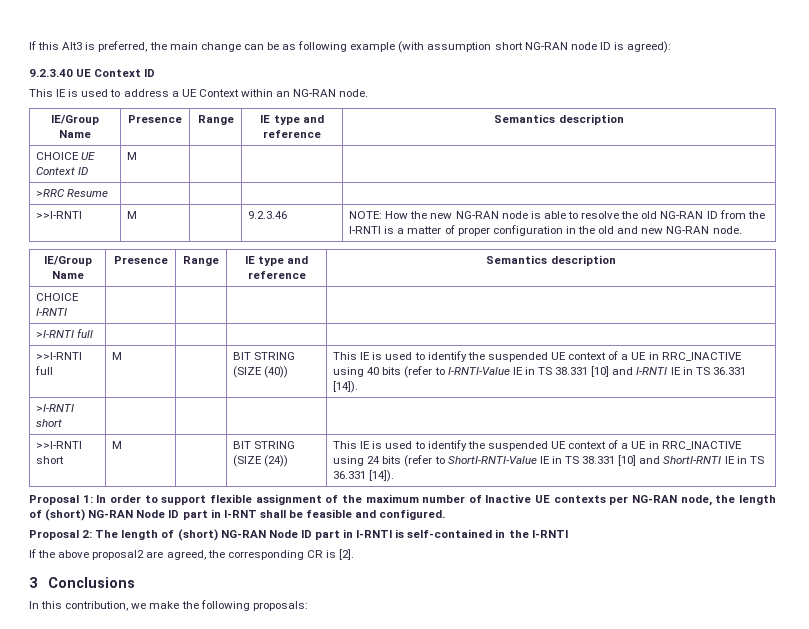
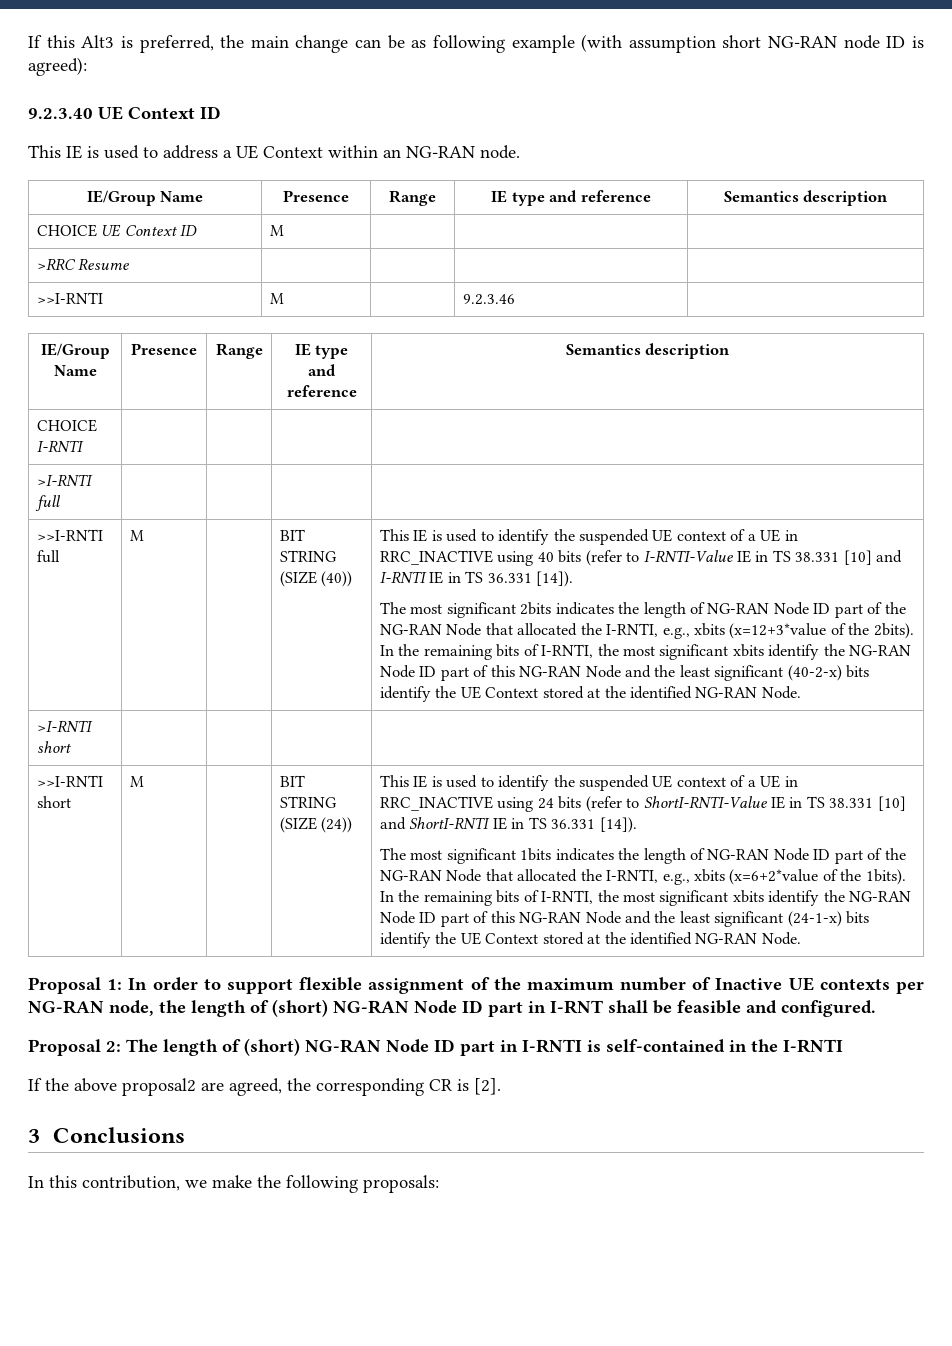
[349,210,765,219] [349,225,742,236] NOTE: How the new NG-RAN node is able to resolve the old NG-RAN ID from the I-RNTI is a matter of proper configuration in the old and new NG-RAN node. -> (515, 299) none
(359, 387) none -> [379,602,906,618] [379,623,914,639] [379,644,912,660] [379,665,870,681] [379,686,801,702] // The most significant 2bits indicates the length of NG-RAN Node ID part of the NG-RAN Node that allocated the I-RNTI, e.g., xbits (x=12+3*value of the 2bits). In the remaining bits of I-RNTI, the most significant xbits identify the NG-RAN Node ID part of this NG-RAN Node and the least significant (40-2-x) bits identify the UE Context stored at the identified NG-RAN Node.
(395, 476) none -> [379,848,906,864] [379,869,906,885] [379,890,912,906] [379,911,870,927] [379,932,801,948] // The most significant 1bits indicates the length of NG-RAN Node ID part of the NG-RAN Node that allocated the I-RNTI, e.g., xbits (x=6+2*value of the 1bits). In the remaining bits of I-RNTI, the most significant xbits identify the NG-RAN Node ID part of this NG-RAN Node and the least significant (24-1-x) bits identify the UE Context stored at the identified NG-RAN Node.

